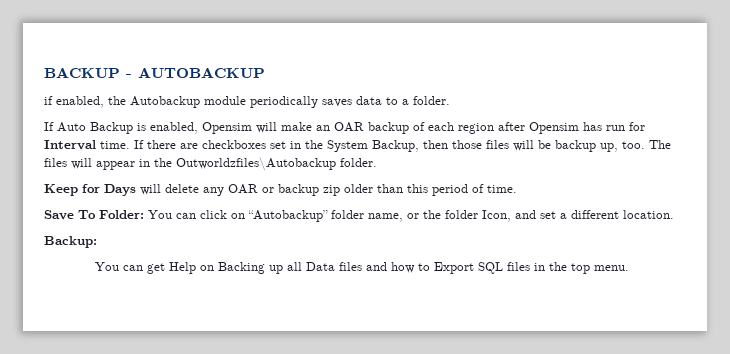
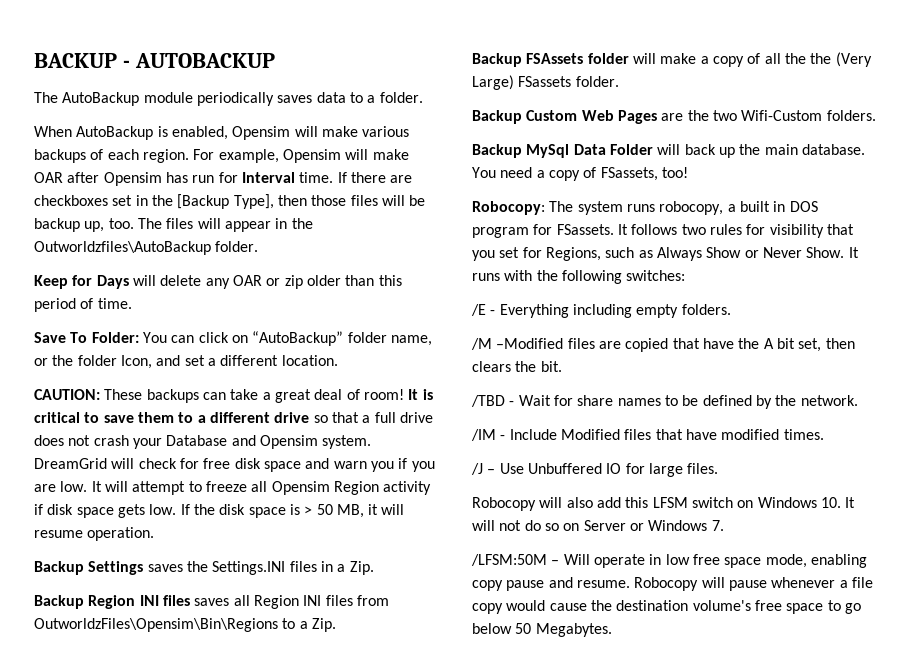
[44,96,200,108] if enabled, the Autobackup -> [34,92,140,106] The AutoBackup
[44,122,133,134] If Auto Backup -> [34,126,154,140] When AutoBackup
[316,122,494,134] an OAR backup of each region -> [362,126,410,137] [34,149,409,163] [34,172,63,183] various backups of each region. For example, Opensim will make OAR
[327,140,419,152] System Backup, -> [177,194,274,209] [Backup Type],
[176,157,336,171] Outworldzfiles\Autobackup -> [34,241,211,255] Outworldzfiles\AutoBackup
[278,184,319,196] backup -> (281, 282) none
[248,210,328,222] “Autobackup” -> [252,331,344,346] “AutoBackup”
[44,236,97,248] [94,262,629,274] Backup: // You can get Help on Backing up all Data files and how to Export SQL files in the top menu. -> [34,389,433,403] [34,412,433,423] [34,435,372,449] [34,458,435,472] [34,481,432,495] [34,504,405,518] [34,527,155,541] [34,561,374,575] [34,595,389,609] [34,618,336,632] [472,52,872,67] [472,75,619,90] [472,110,876,124] [472,144,865,158] [472,167,688,181] [472,201,818,215] [472,224,854,238] [472,247,859,261] [472,270,686,284] [471,304,731,318] [471,338,855,352] [472,361,562,372] [471,395,858,409] [471,429,824,441] [471,463,719,477] [472,497,856,511] [472,520,724,531] [471,554,867,568] [472,577,873,591] [472,600,861,614] [472,623,612,637] CAUTION: These backups can take a great deal of room! It is critical to save them to a different drive so that a full drive does not crash your Database and Opensim system. DreamGrid will check for free disk space and warn you if you are low. It will attempt to freeze all Opensim Region activity if disk space gets low. If the disk space is > 50 MB, it will resume operation. // Backup Settings saves the Settings.INI files in a Zip. // Backup Region INI files saves all Region INI files from OutworldzFiles\Opensim\Bin\Regions to a Zip. // Backup FSAssets folder will make a copy of all the the (Very Large) FSassets folder. // Backup Custom Web Pages are the two Wifi-Custom folders. // Backup MySql Data Folder will back up the main database. You need a copy of FSassets, too! // Robocopy: The system runs robocopy, a built in DOS program for FSassets. It follows two rules for visibility that you set for Regions, such as Always Show or Never Show. It runs with the following switches: // /E - Everything including empty folders. // /M –Modified files are copied that have the A bit set, then clears the bit. // /TBD - Wait for share names to be defined by the network. // /IM - Include Modified files that have modified times. // /J – Use Unbuffered IO for large files. // Robocopy will also add this LFSM switch on Windows 10. It will not do so on Server or Windows 7. // /LFSM:50M – Will operate in low free space mode, enabling copy pause and resume. Robocopy will pause whenever a file copy would cause the destination volume's free space to go below 50 Megabytes.

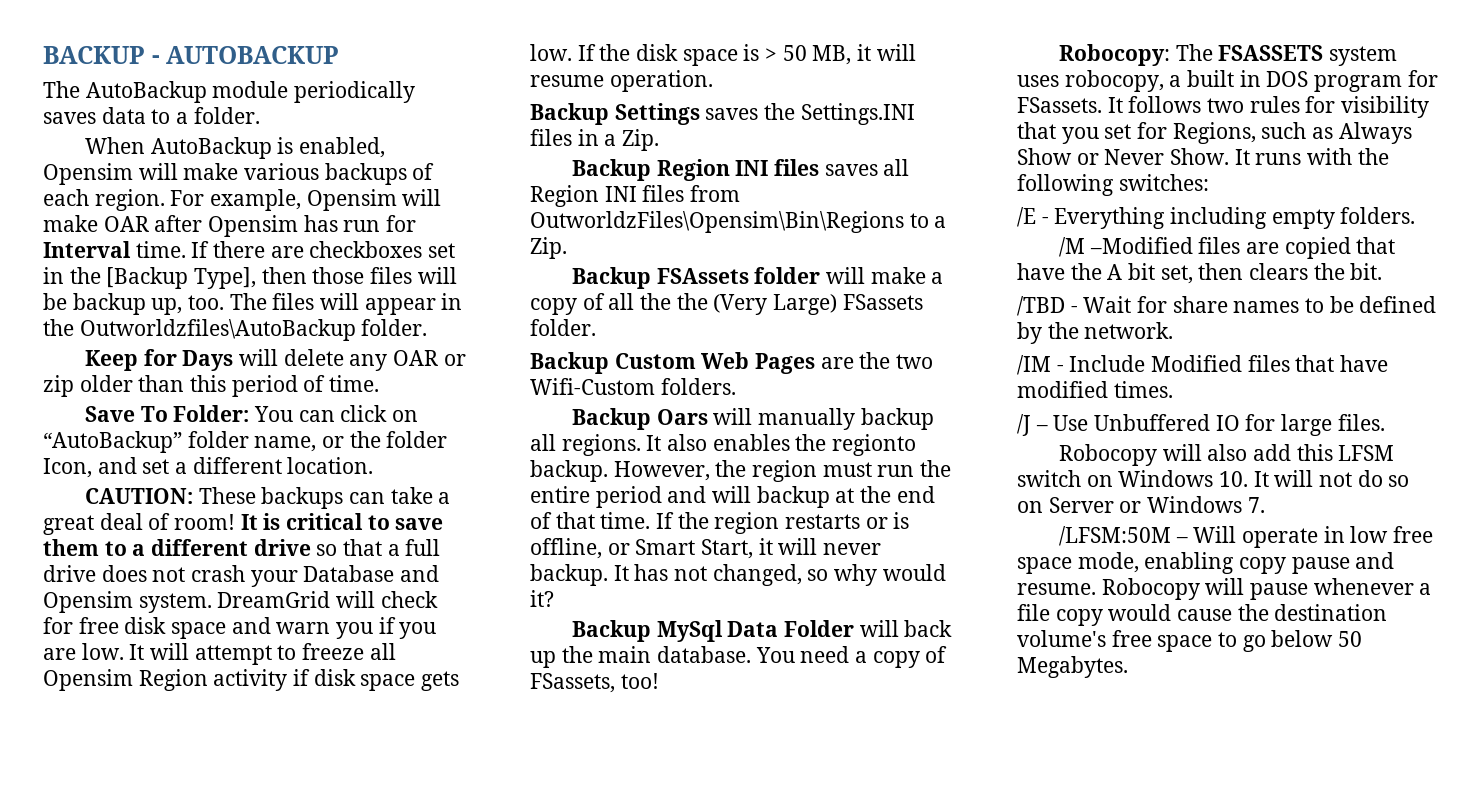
(876, 115) none -> [572,408,934,430] [530,434,917,456] [530,460,952,482] [530,486,935,508] [530,512,910,534] [530,538,882,559] [530,564,946,586] [530,590,554,607] // Backup Oars will manually backup all regions. It also enables the regionto backup. However, the region must run the entire period and will backup at the end of that time. If the region restarts or is offline, or Smart Start, it will never backup. It has not changed, so why would it?
[577,201,655,215] system runs -> [1218,45,1398,66] [1017,75,1059,87] FSASSETS system uses

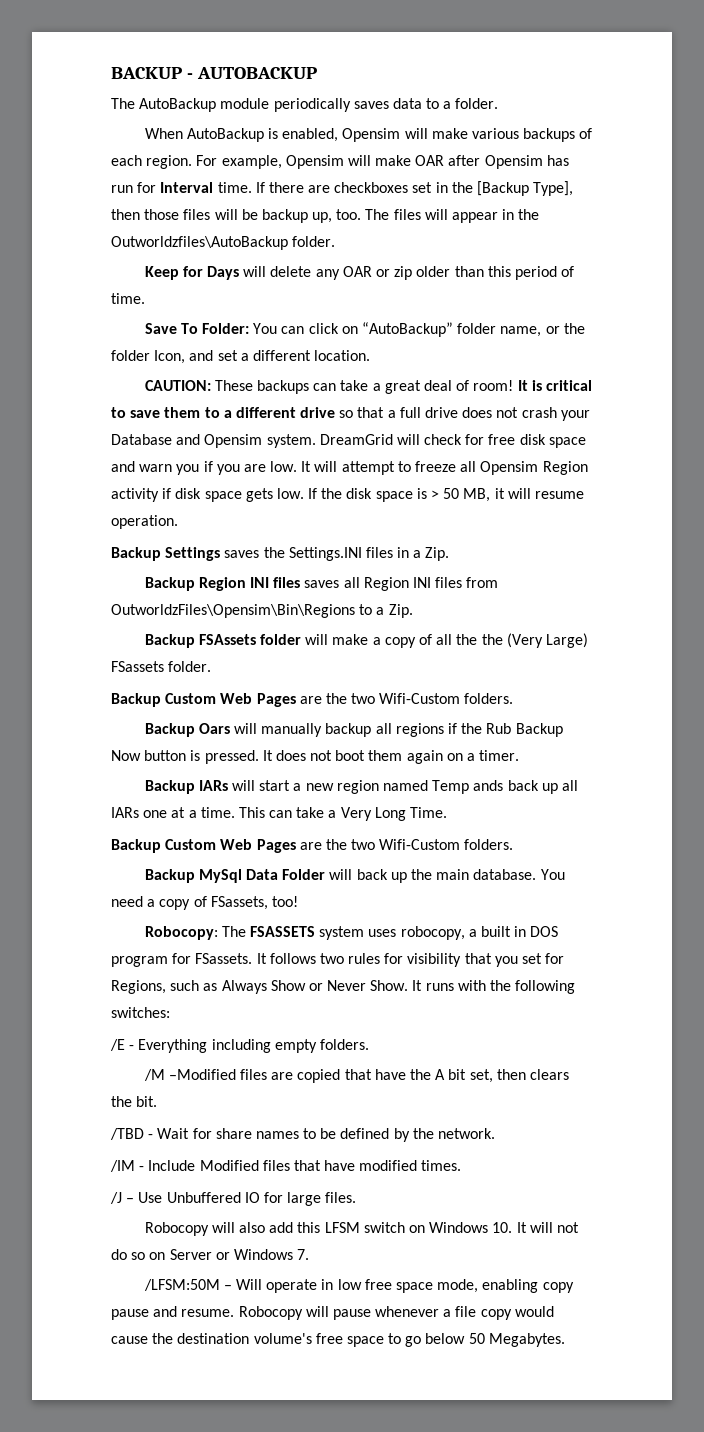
[561,434,917,456] [530,460,952,482] [530,486,935,508] [530,512,910,534] [530,538,882,559] [530,564,946,586] [530,590,554,607] regions. It also enables the regionto backup. However, the region must run the entire period and will backup at the end of that time. If the region restarts or is offline, or Smart Start, it will never backup. It has not changed, so why would it? -> [395,723,563,737] [111,750,520,764] [144,780,578,794] [111,807,448,821] [111,839,514,853] regions if the Rub Backup Now button is pressed. It does not boot them again on a timer. // Backup IARs will start a new region named Temp ands back up all IARs one at a time. This can take a Very Long Time. // Backup Custom Web Pages are the two Wifi-Custom folders.

